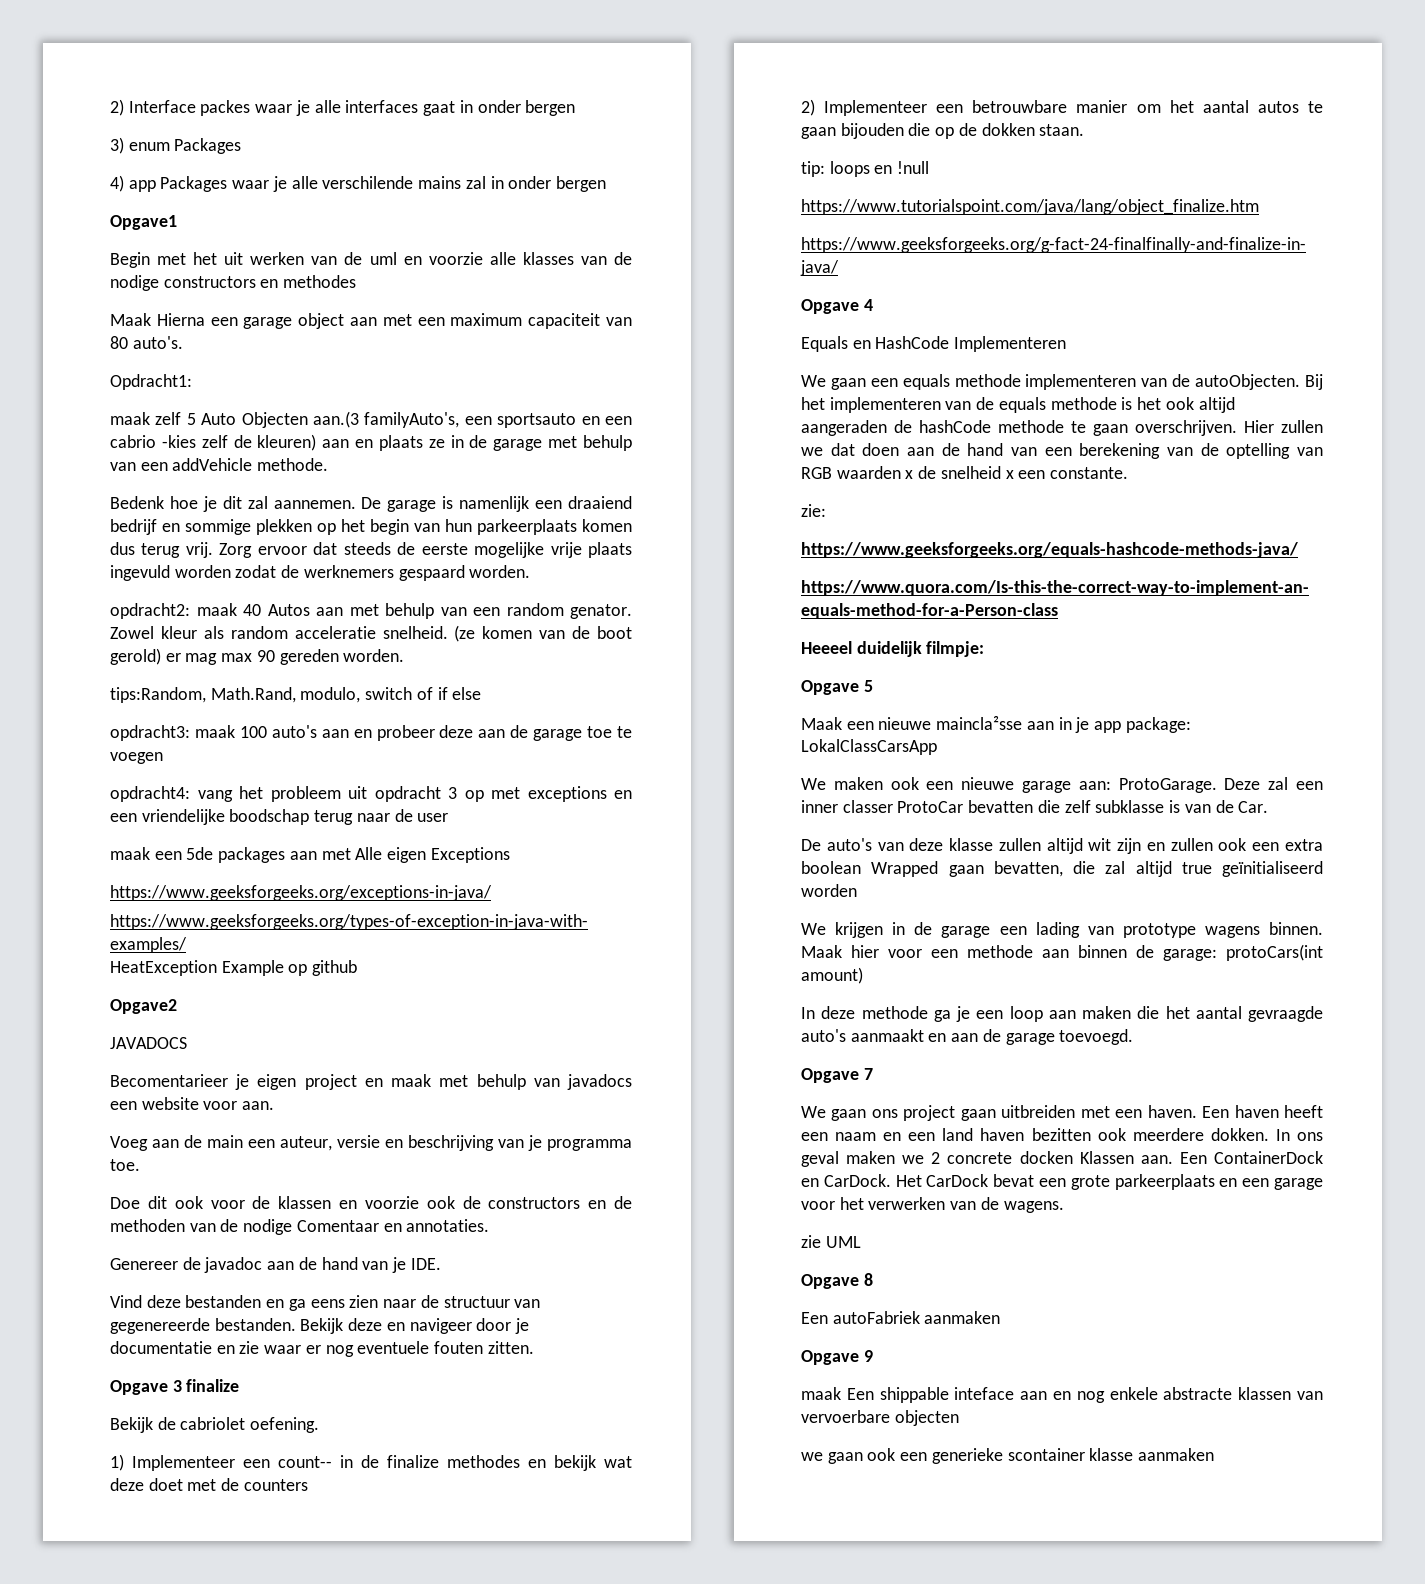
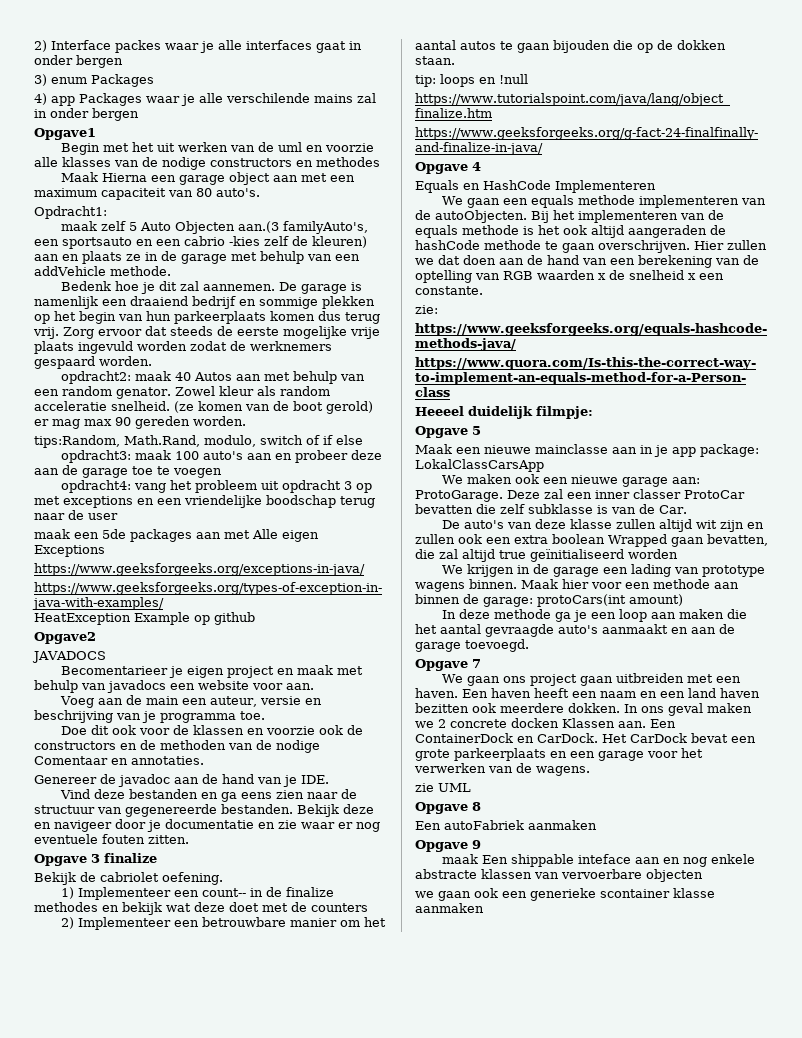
[936,715,1023,730] maincla²sse -> [535,444,608,454] mainclasse

